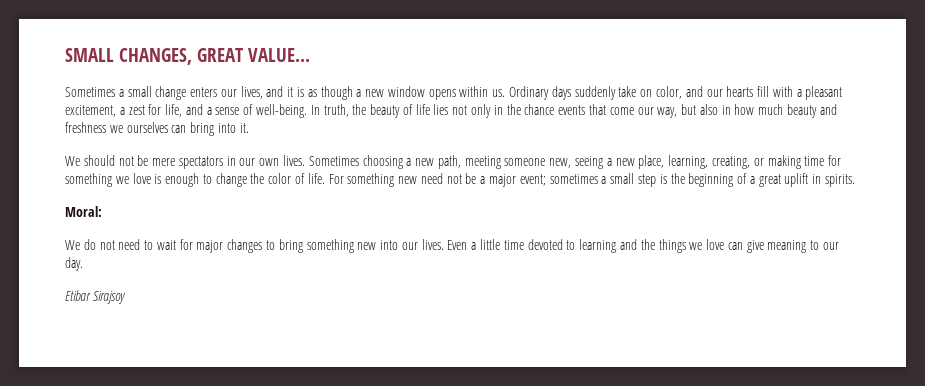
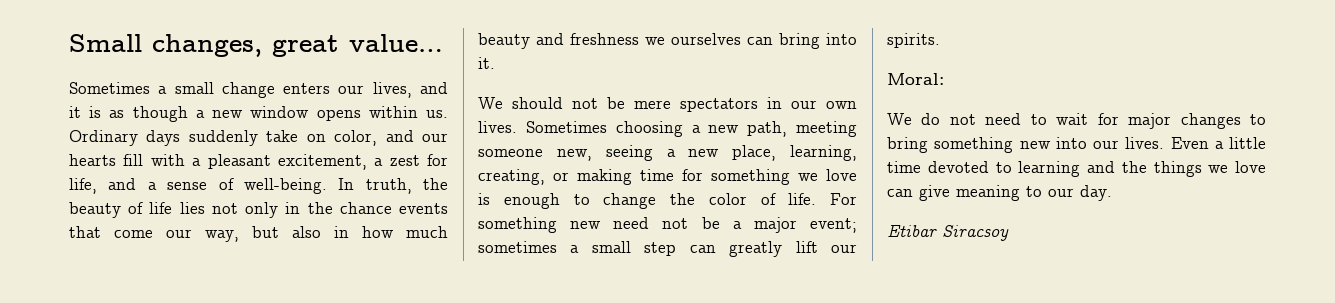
[65,48,311,65] SMALL CHANGES, GREAT VALUE... -> [69,34,443,57] Small changes, great value…
[659,173,822,187] is the beginning of a great uplift in -> [689,241,857,257] can greatly lift our
[92,290,126,304] Sirajsoy -> [942,225,1009,241] Siracsoy

